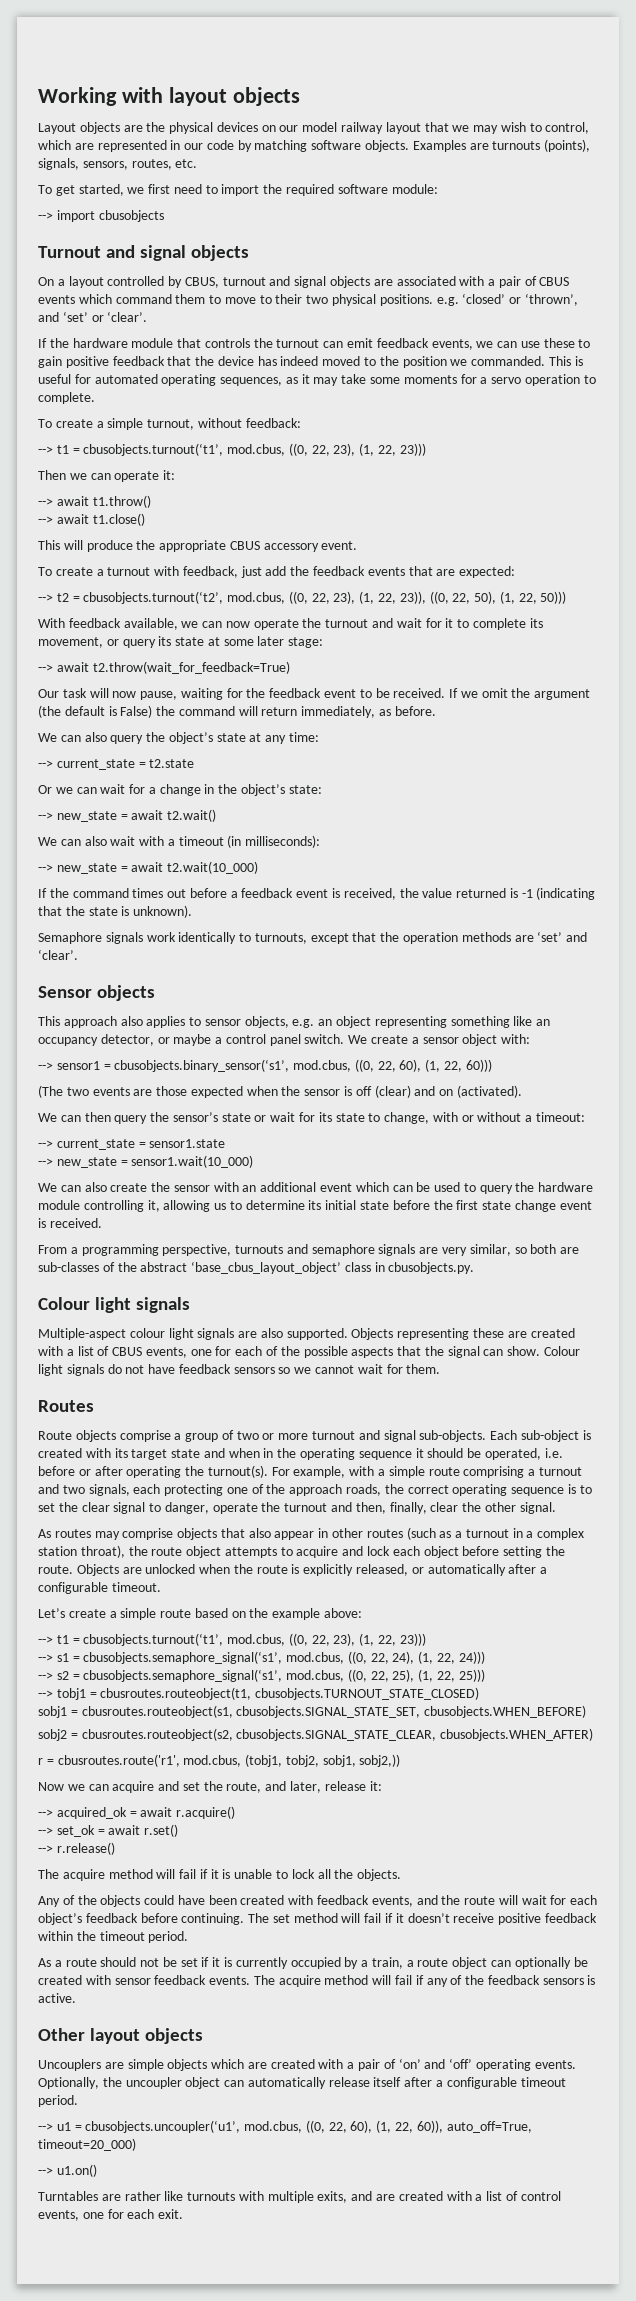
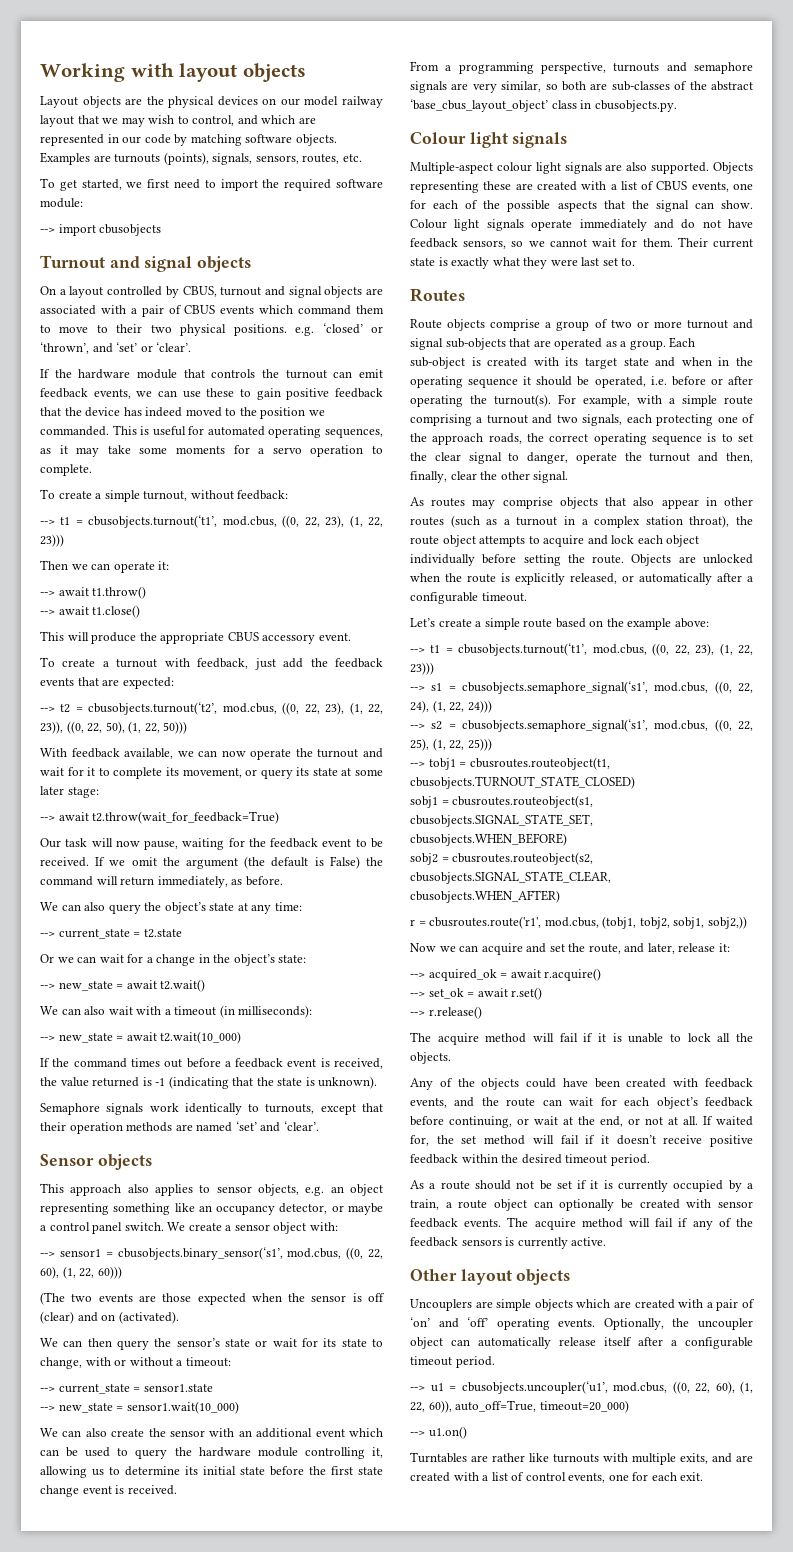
(590, 128) none -> [237,115,258,125] and
[380,932,400,942] the -> [40,1122,66,1131] their
(534, 938) none -> [196,1122,233,1132] named
(104, 1370) none -> [531,219,674,231] operate immediately and
[233,1367,275,1374] sensors -> [463,240,507,249] sensors,
(441, 1369) none -> [677,237,753,248] [410,257,636,269] Their current state is exactly what they were last set to.
[419,1430,487,1442] sub-objects. -> [445,338,666,350] sub-objects that are operated as a group.
(459, 1552) none -> [410,554,475,566] individually
[498,1895,518,1905] will -> [542,1099,562,1106] can
[181,1913,270,1925] continuing. The -> [449,1116,753,1128] [410,1135,454,1146] continuing, or wait at the end, or not at all. If waited for, the
(96, 1936) none -> [521,1154,562,1164] desired
(596, 1980) none -> [517,1237,568,1249] currently

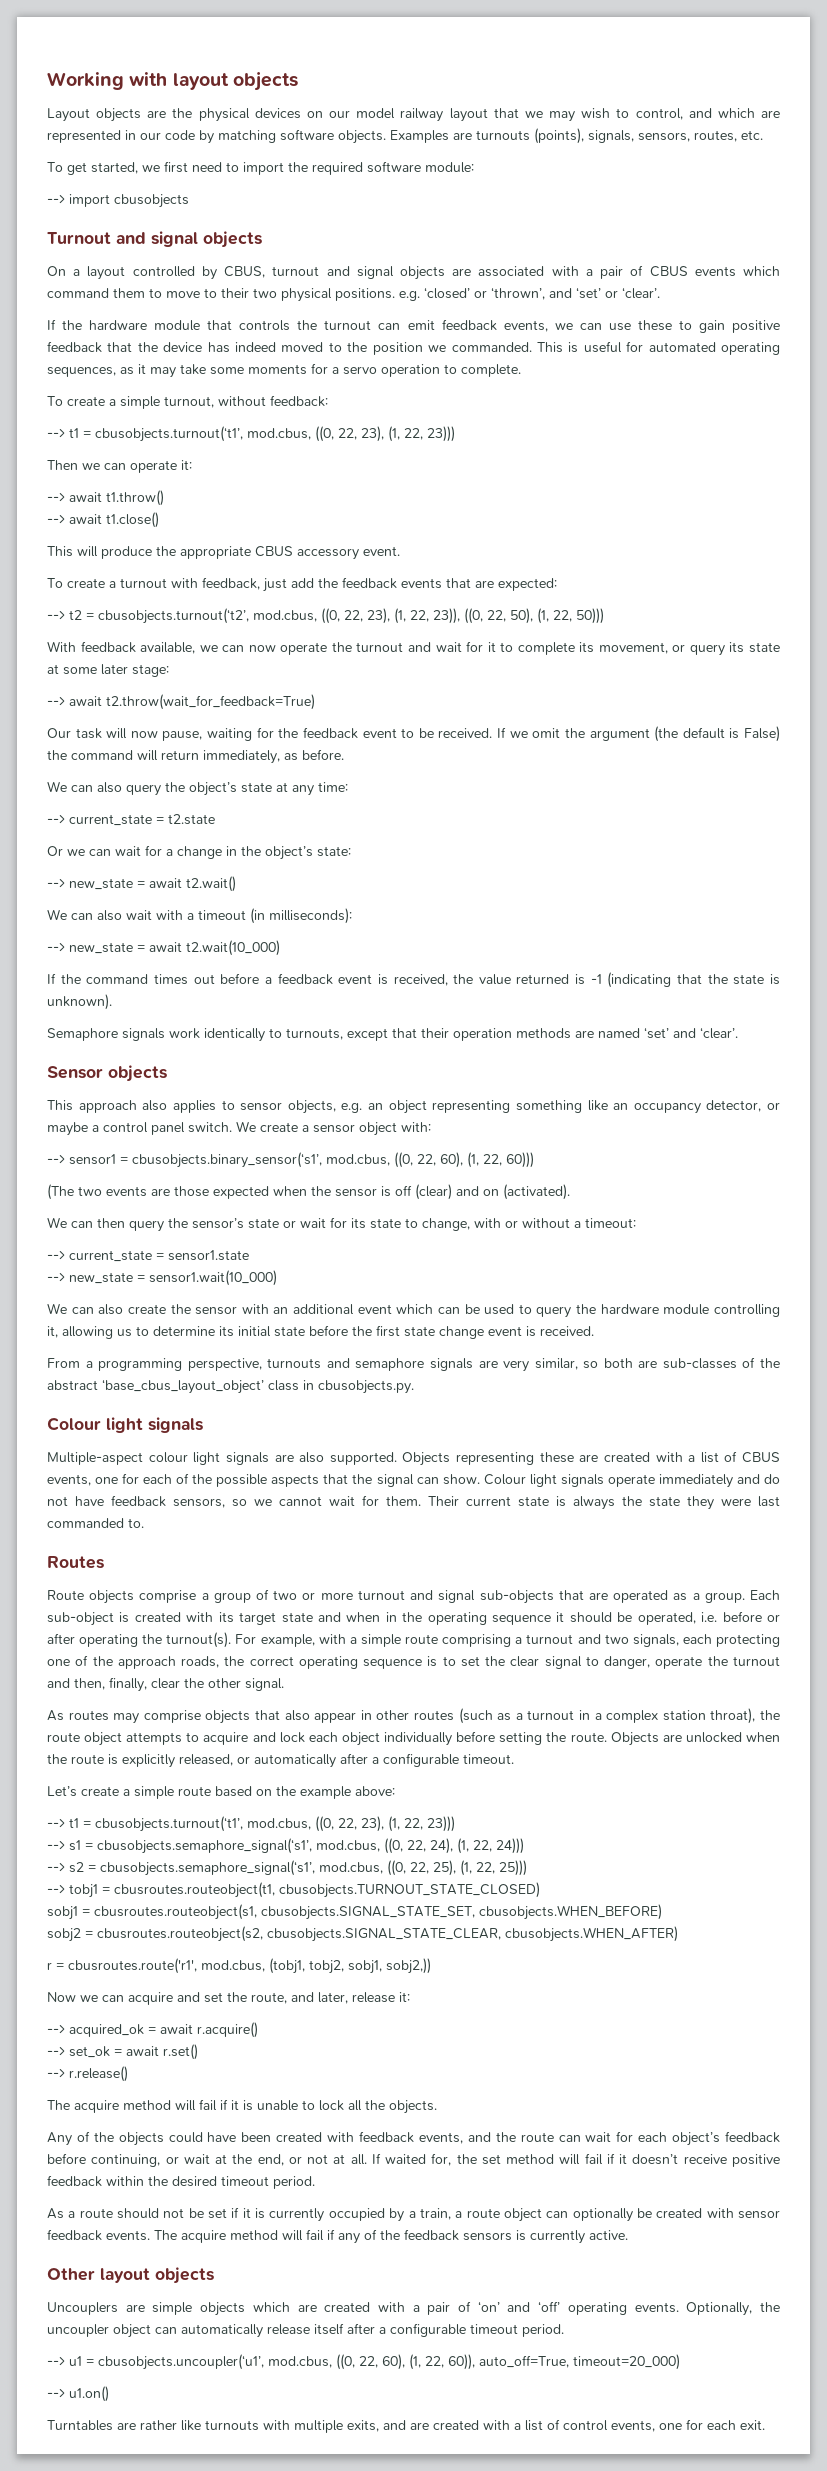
[451,257,520,269] exactly what -> [573,1496,680,1510] always the state
[602,258,618,266] set -> [47,1518,124,1528] commanded

